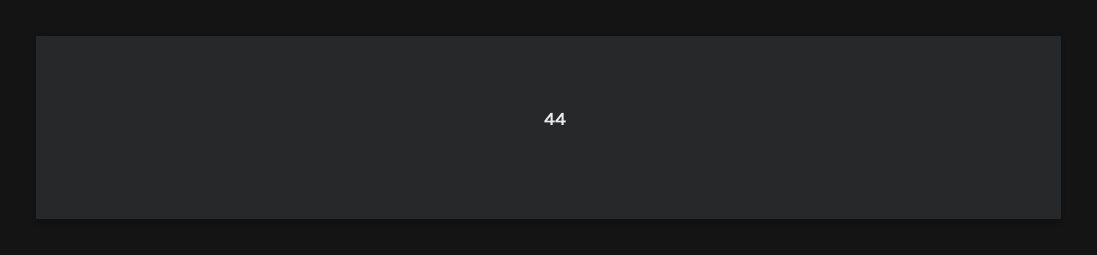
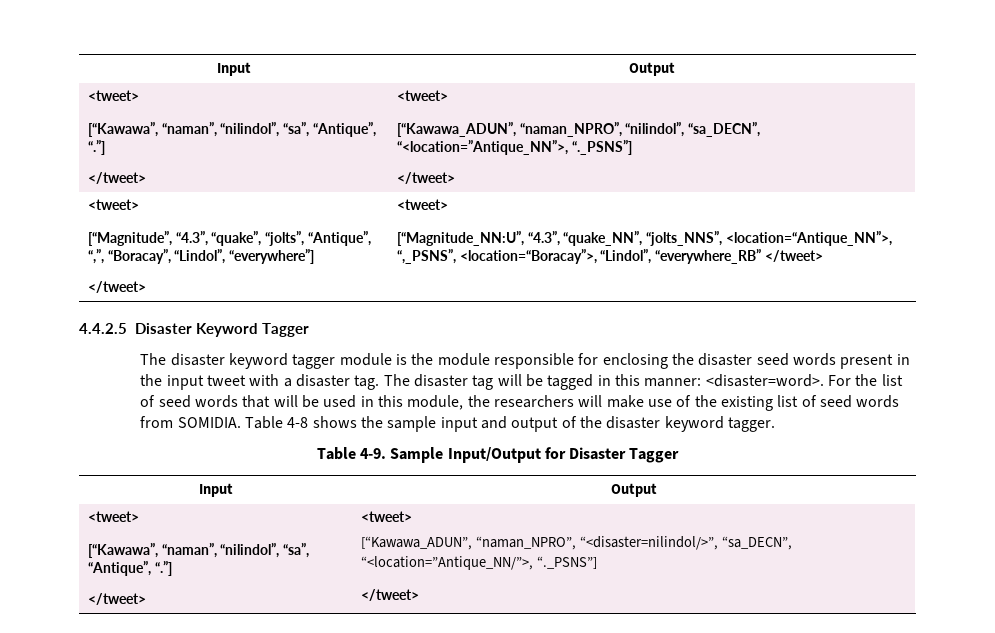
[543,112,566,125] 44 -> [217,62,251,76] [629,62,675,76] [88,90,140,101] [88,121,376,137] [88,139,106,155] [88,172,147,184] [397,90,449,101] [397,121,761,137] [397,139,632,155] [397,172,456,184] [88,199,140,210] [88,230,371,246] [88,248,315,264] [88,281,147,293] [397,199,449,210] [397,230,892,246] [397,248,823,264] [79,323,309,337] [140,353,910,369] [140,374,903,390] [140,395,900,411] [140,416,775,432] [316,447,680,463] [199,483,233,497] [611,483,657,497] [88,511,140,522] [88,542,310,558] [88,560,172,576] [88,593,147,605] [361,511,413,522] [361,536,792,550] [361,556,598,570] [361,589,420,601] Input | Output // <tweet> // [“Kawawa”, “naman”, “nilindol”, “sa”, “Antique”, “.”] // </tweet> | <tweet> // [“Kawawa_ADUN”, “naman_NPRO”, “nilindol”, “sa_DECN”, “<location=”Antique_NN”>, “._PSNS”] // </tweet> // <tweet> // [“Magnitude”, “4.3”, “quake”, “jolts”, “Antique”, “,”, “Boracay”, “Lindol”, “everywhere”] // </tweet> | <tweet> // [“Magnitude_NN:U”, “4.3”, “quake_NN”, “jolts_NNS”, <location=“Antique_NN”>, “,_PSNS”, <location=“Boracay”>, “Lindol”, “everywhere_RB” </tweet> // 4.4.2.5 Disaster Keyword Tagger // The disaster keyword tagger module is the module responsible for enclosing the disaster seed words present in the input tweet with a disaster tag. The disaster tag will be tagged in this manner: <disaster=word>. For the list of seed words that will be used in this module, the researchers will make use of the existing list of seed words from SOMIDIA. Table 4-8 shows the sample input and output of the disaster keyword tagger. // Table 4-9. Sample Input/Output for Disaster Tagger // Input | Output // <tweet> // [“Kawawa”, “naman”, “nilindol”, “sa”, “Antique”, “.”] // </tweet> | <tweet> // [“Kawawa_ADUN”, “naman_NPRO”, “<disaster=nilindol/>”, “sa_DECN”, “<location=”Antique_NN/”>, “._PSNS”] // </tweet>

